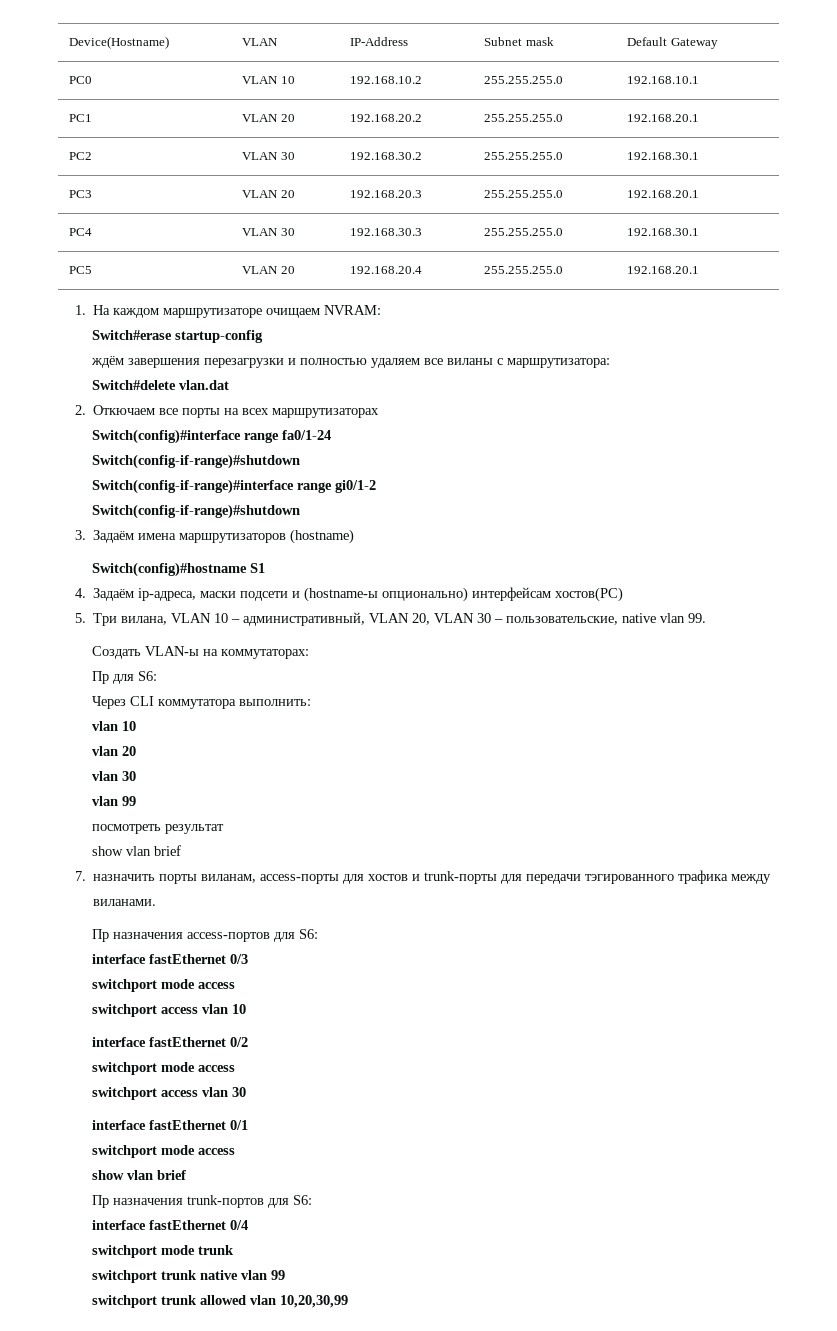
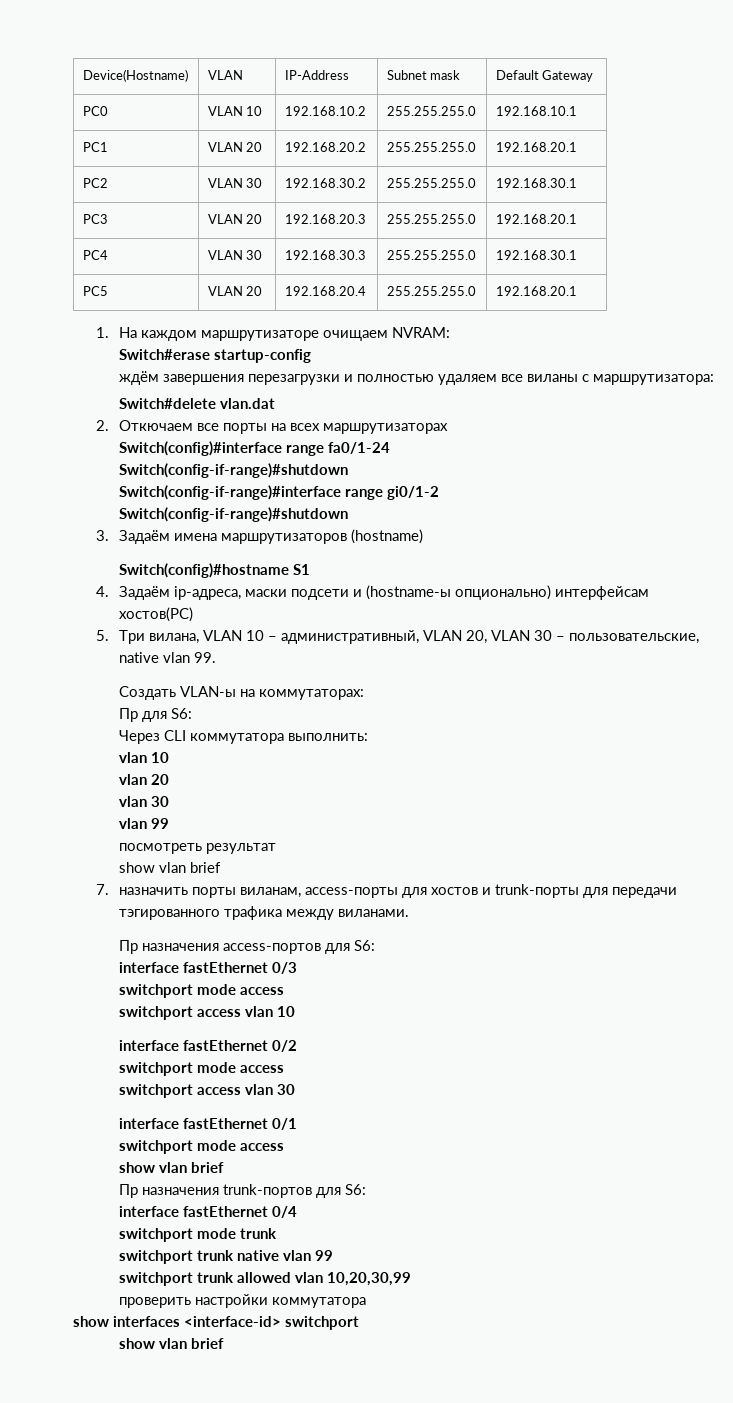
(349, 1301) none -> [118,1294,366,1308] [73,1316,359,1330] [118,1338,224,1349] // проверить настройки коммутатора // show interfaces <interface-id> switchport // show vlan brief

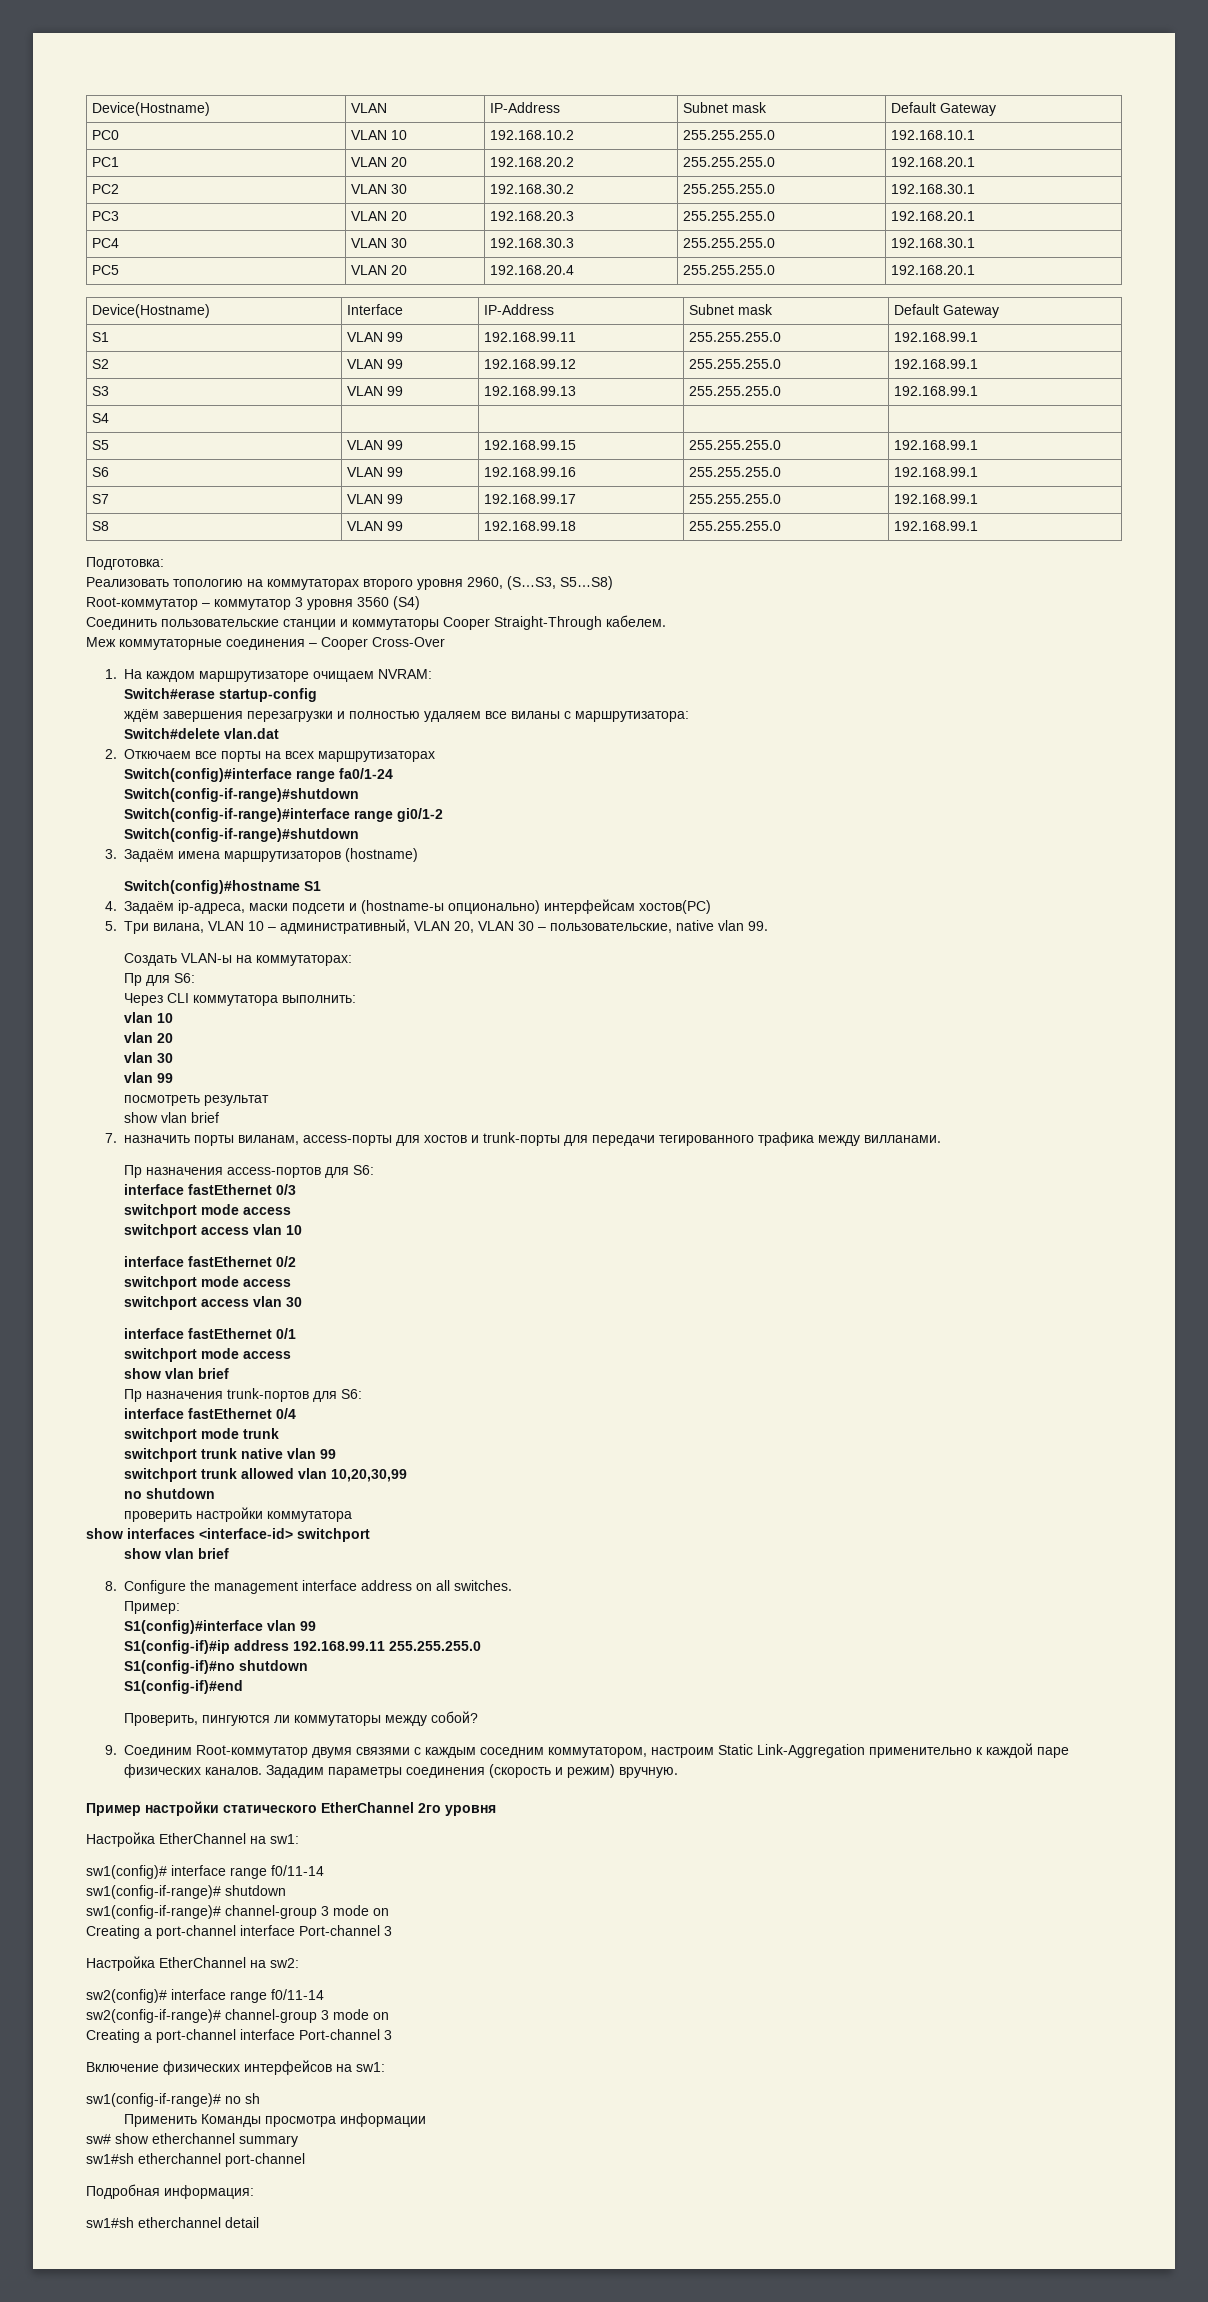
(577, 291) none -> [92,304,211,318] [347,304,404,315] [484,304,555,315] [689,304,774,315] [894,304,1000,318] [92,332,110,342] [347,332,404,342] [484,332,577,342] [689,332,782,342] [894,332,979,342] [92,359,110,369] [347,359,404,369] [484,359,577,369] [689,359,782,369] [894,359,979,369] [92,386,110,396] [347,386,404,396] [484,386,577,396] [689,386,782,396] [894,386,979,396] [92,413,110,423] [92,440,110,450] [347,440,404,450] [484,440,577,450] [689,440,782,450] [894,440,979,450] [92,467,110,477] [347,467,404,477] [484,467,577,477] [689,467,782,477] [894,467,979,477] [92,494,110,504] [347,494,404,504] [484,494,577,504] [689,494,782,504] [894,494,979,504] [92,521,110,531] [347,521,404,531] [484,521,577,531] [689,521,782,531] [894,521,979,531] [86,557,164,570] [86,576,613,590] [86,596,420,610] [86,615,666,630] [86,637,445,650] // Device(Hostname) | Interface | IP-Address | Subnet mask | Default Gateway // S1 | VLAN 99 | 192.168.99.11 | 255.255.255.0 | 192.168.99.1 // S2 | VLAN 99 | 192.168.99.12 | 255.255.255.0 | 192.168.99.1 // S3 | VLAN 99 | 192.168.99.13 | 255.255.255.0 | 192.168.99.1 // S4 | | | | // S5 | VLAN 99 | 192.168.99.15 | 255.255.255.0 | 192.168.99.1 // S6 | VLAN 99 | 192.168.99.16 | 255.255.255.0 | 192.168.99.1 // S7 | VLAN 99 | 192.168.99.17 | 255.255.255.0 | 192.168.99.1 // S8 | VLAN 99 | 192.168.99.18 | 255.255.255.0 | 192.168.99.1 // Подготовка: // Реализовать топологию на коммутаторах второго уровня 2960, (S…S3, S5…S8) // Root-коммутатор – коммутатор 3 уровня 3560 (S4) // Соединить пользовательские станции и коммутаторы Cooper Straight-Through кабелем. // Меж коммутаторные соединения – Cooper Cross-Over
[118,909,220,920] тэгированного -> [658,1135,754,1146] тегированного
[337,909,409,917] виланами. -> [863,1135,941,1143] вилланами.
(411, 1279) none -> [123,1488,215,1499] // no shutdown
(224, 1343) none -> [104,1580,512,1594] [123,1601,180,1614] [123,1620,316,1634] [123,1640,481,1654] [123,1660,308,1674] [123,1680,243,1694] [123,1711,478,1726] [104,1743,1069,1758] [123,1764,678,1778] [86,1801,496,1816] [86,1832,299,1847] [86,1865,324,1879] [86,1885,286,1899] [86,1905,389,1919] [86,1925,392,1939] [86,1956,299,1971] [86,1989,324,2003] [86,2009,389,2023] [86,2029,392,2043] [86,2060,385,2075] [86,2093,260,2107] [123,2113,426,2127] [86,2133,298,2147] [86,2153,305,2167] [86,2184,254,2199] [86,2217,259,2228] // 8. Configure the management interface address on all switches. // Пример: // S1(config)#interface vlan 99 // S1(config-if)#ip address 192.168.99.11 255.255.255.0 // S1(config-if)#no shutdown // S1(config-if)#end // Проверить, пингуются ли коммутаторы между собой? // 9. Соединим Root-коммутатор двумя связями с каждым соседним коммутатором, настроим Static Link-Aggregation применительно к каждой паре физических каналов. Зададим параметры соединения (скорость и режим) вручную. // Пример настройки статического EtherChannel 2го уровня // Настройка EtherChannel на sw1: // sw1(config)# interface range f0/11-14 // sw1(config-if-range)# shutdown // sw1(config-if-range)# channel-group 3 mode on // Creating a port-channel interface Port-channel 3 // Настройка EtherChannel на sw2: // sw2(config)# interface range f0/11-14 // sw2(config-if-range)# channel-group 3 mode on // Creating a port-channel interface Port-channel 3 // Включение физических интерфейсов на sw1: // sw1(config-if-range)# no sh // Применить Команды просмотра информации // sw# show etherchannel summary // sw1#sh etherchannel port-channel // Подробная информация: // sw1#sh etherchannel detail

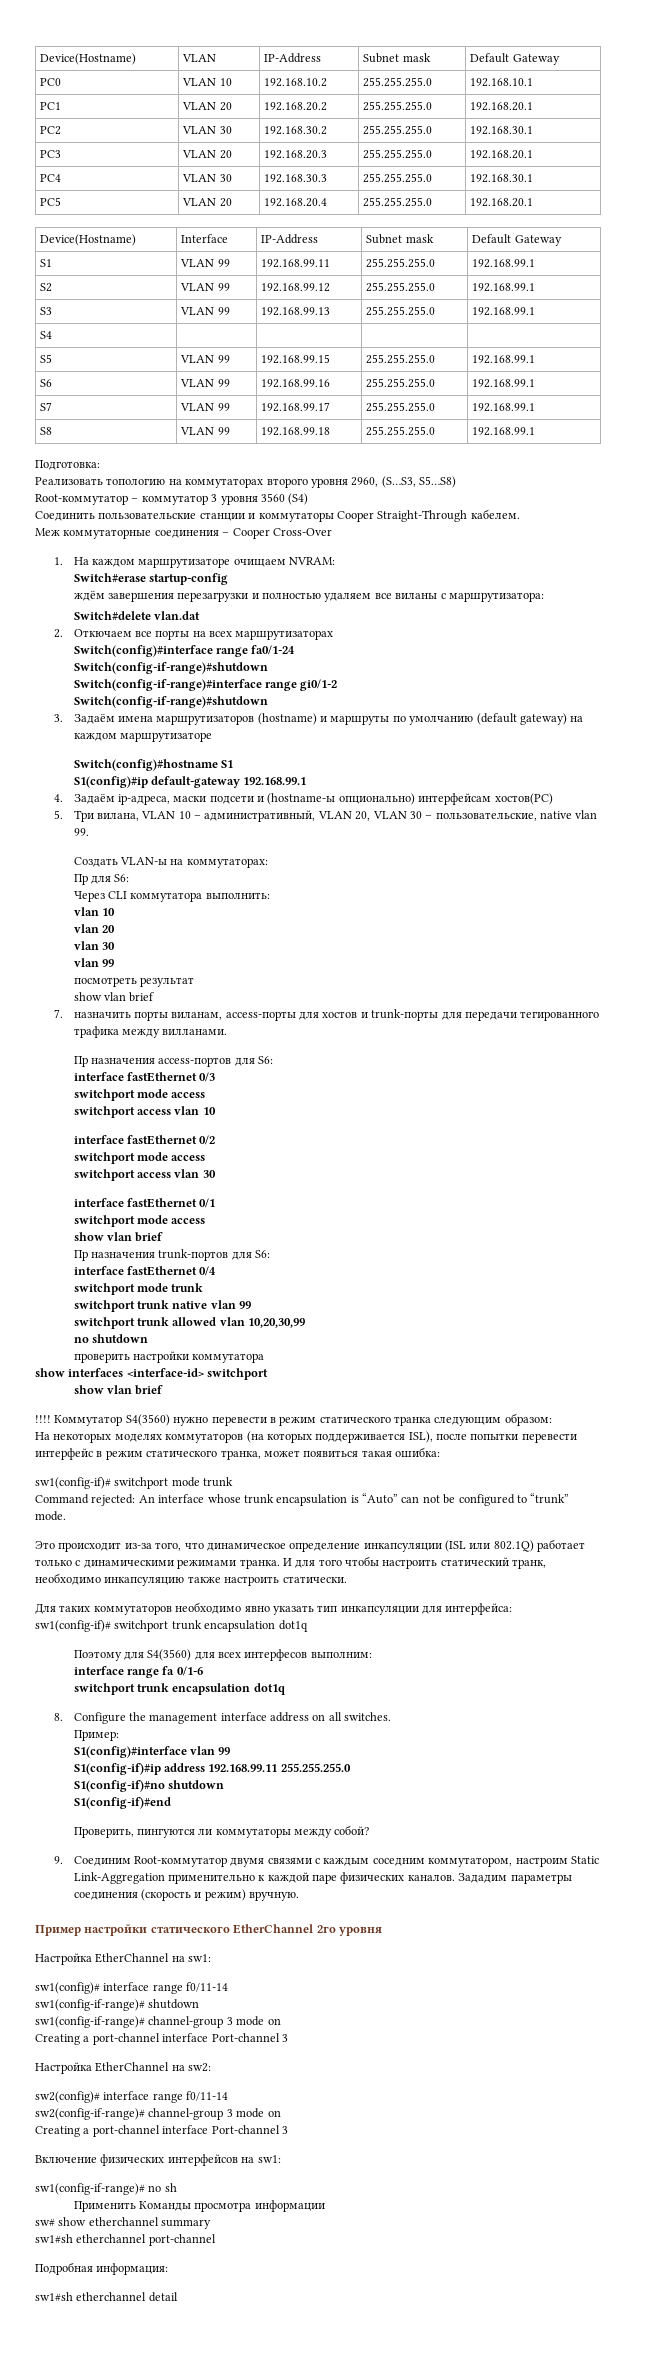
(418, 855) none -> [320,713,584,725] [73,732,212,742] и маршруты по умолчанию (default gateway) на каждом маршрутизаторе
(321, 886) none -> [73,776,307,788] // S1(config)#ip default-gateway 192.168.99.1
(229, 1553) none -> [35,1413,552,1426] [35,1431,577,1443] [35,1447,440,1460] [35,1477,234,1489] [35,1493,570,1506] [35,1511,66,1521] [35,1539,586,1552] [35,1556,547,1569] [35,1573,347,1586] [35,1602,513,1615] [35,1620,308,1632] [73,1649,372,1661] [73,1666,203,1678] [73,1683,285,1695] // !!!! Коммутатор S4(3560) нужно перевести в режим статического транка следующим образом: // На некоторых моделях коммутаторов (на которых поддерживается ISL), после попытки перевести интерфейс в режим статического транка, может появиться такая ошибка: // sw1(config-if)# switchport mode trunk // Command rejected: An interface whose trunk encapsulation is “Auto” can not be configured to “trunk” mode. // Это происходит из-за того, что динамическое определение инкапсуляции (ISL или 802.1Q) работает только с динамическими режимами транка. И для того чтобы настроить статический транк, необходимо инкапсуляцию также настроить статически. // Для таких коммутаторов необходимо явно указать тип инкапсуляции для интерфейса: // sw1(config-if)# switchport trunk encapsulation dot1q // Поэтому для S4(3560) для всех интерфесов выполним: // interface range fa 0/1-6 // switchport trunk encapsulation dot1q

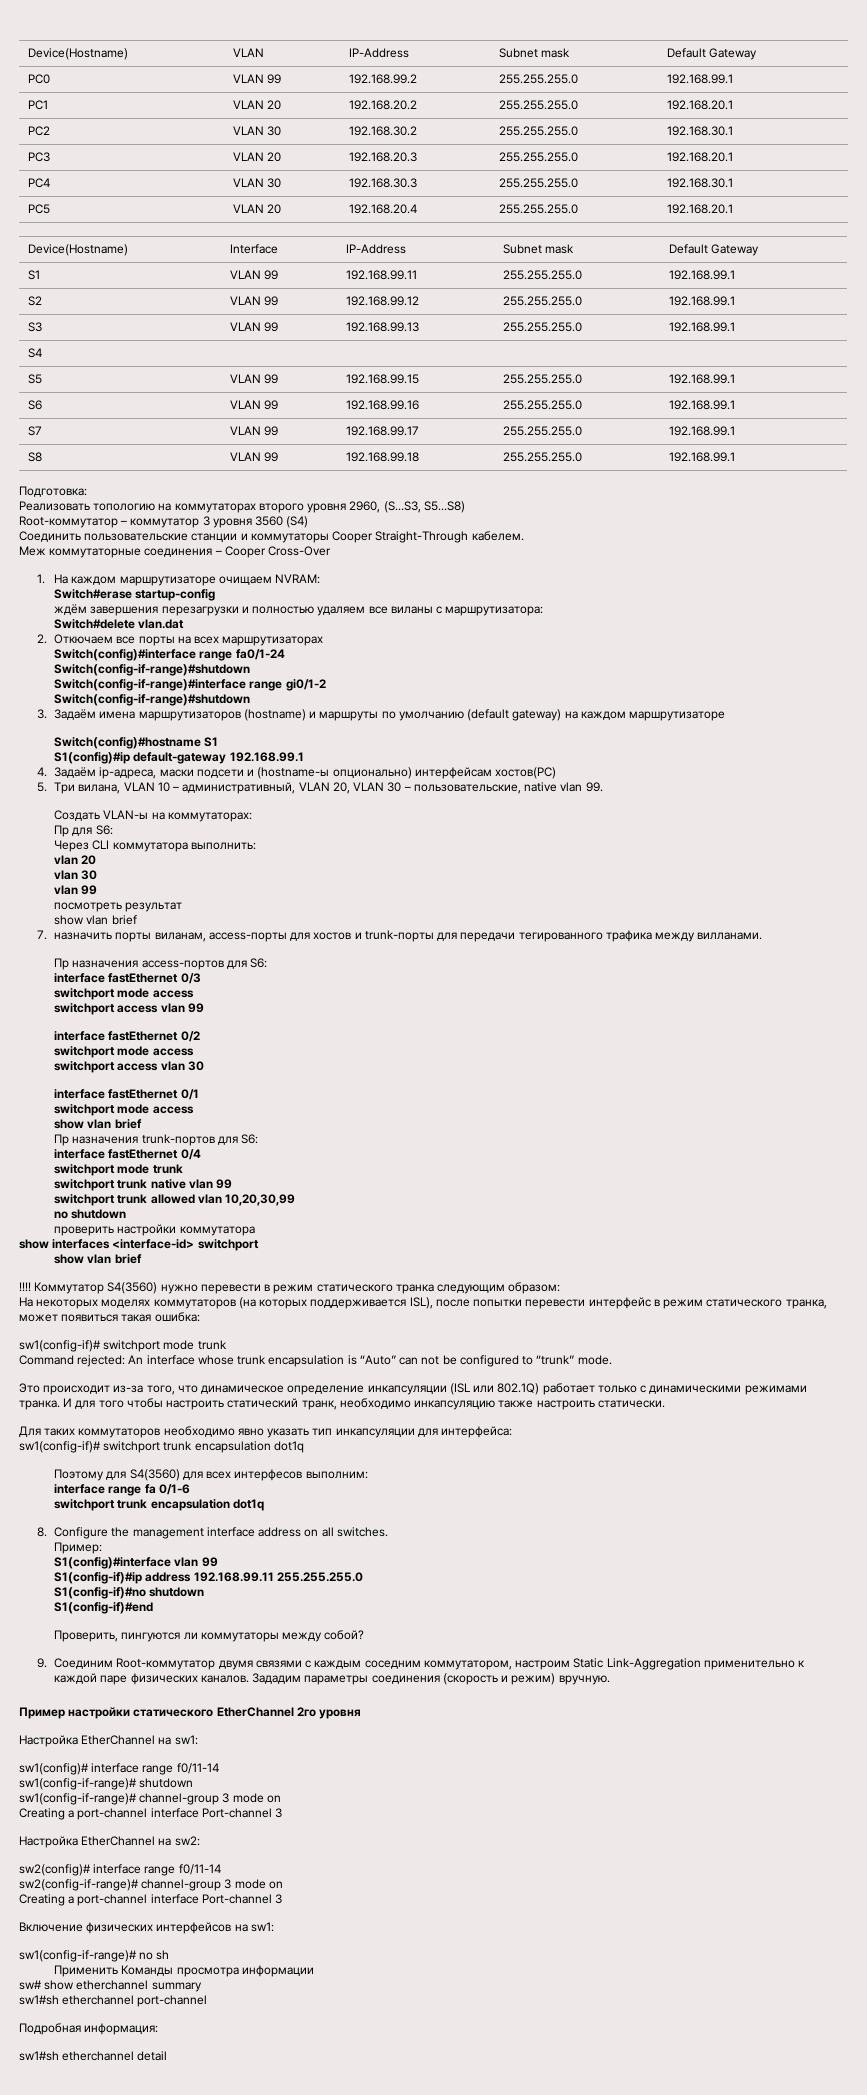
[219,78,232,86] [264,78,328,87] [363,77,433,87] [470,78,534,87] 10 | 192.168.10.2 | 255.255.255.0 | 192.168.10.1 -> [266,74,281,84] [348,74,417,84] [498,74,578,84] [666,74,733,84] 99 | 192.168.99.2 | 255.255.255.0 | 192.168.99.1
[73,907,115,916] // vlan 10 -> (256, 846) none
[202,1107,216,1115] 10 -> [187,1003,204,1013] 99

